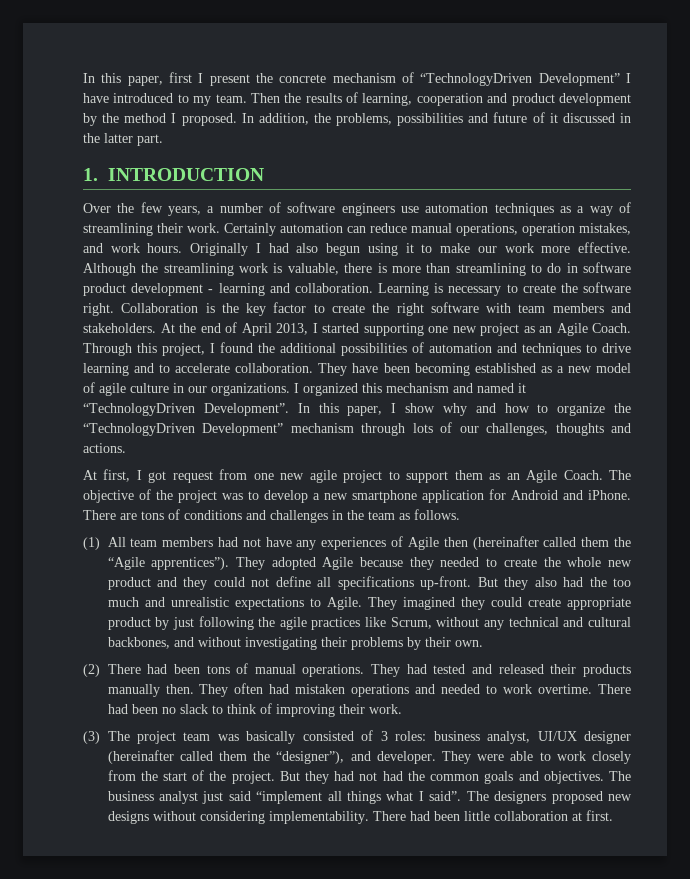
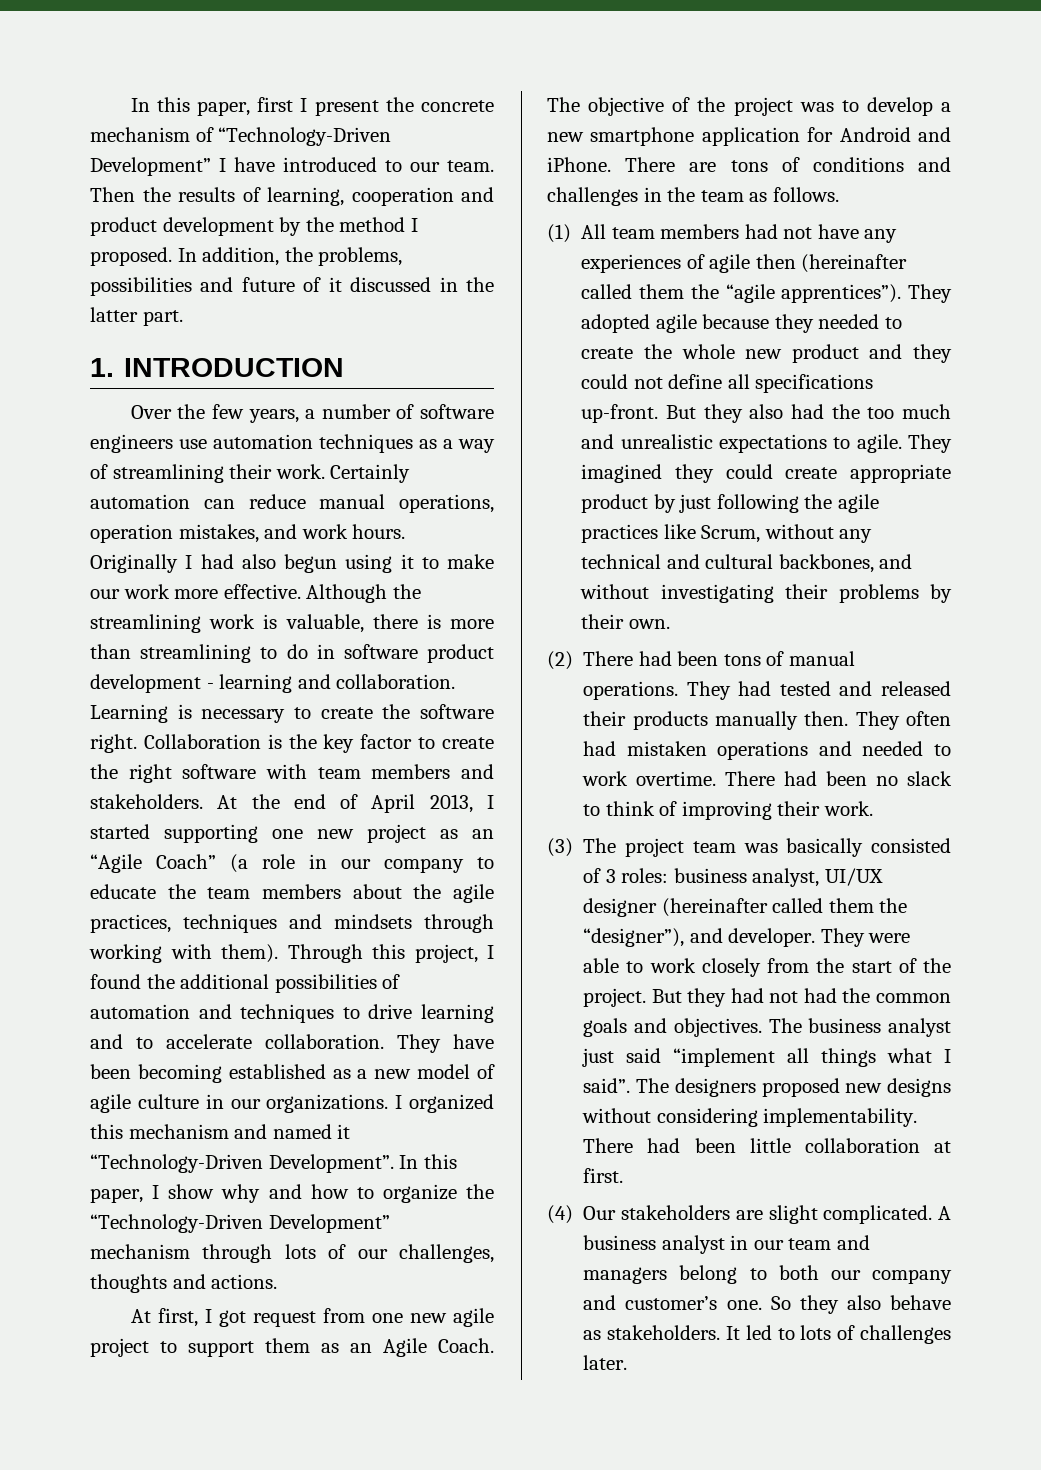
[420,73,533,86] “TechnologyDriven -> [218,127,392,146] “Technology-Driven
[193,96,212,106] my -> [410,162,440,172] our
[556,323,631,336] Agile Coach. -> [90,854,494,873] [90,884,495,903] [90,914,494,933] [89,944,278,963] “Agile Coach” (a role in our company to educate the team members about the agile practices, techniques and mindsets through working with them).
[83,403,195,416] “TechnologyDriven -> [90,1154,263,1173] “Technology-Driven
[83,423,195,436] “TechnologyDriven -> [90,1214,263,1233] “Technology-Driven
[407,537,439,550] Agile -> [709,254,751,273] agile
[107,557,145,570] “Agile -> [725,284,775,303] “agile
[322,557,354,570] Agile -> [655,314,697,333] agile
[326,597,362,610] Agile. -> [856,434,902,453] agile.
(613, 815) none -> [547,1205,951,1224] [583,1235,870,1254] [583,1265,952,1284] [583,1295,951,1314] [583,1325,951,1344] [583,1355,628,1370] // (4) Our stakeholders are slight complicated. A business analyst in our team and managers belong to both our company and customer’s one. So they also behave as stakeholders. It led to lots of challenges later.

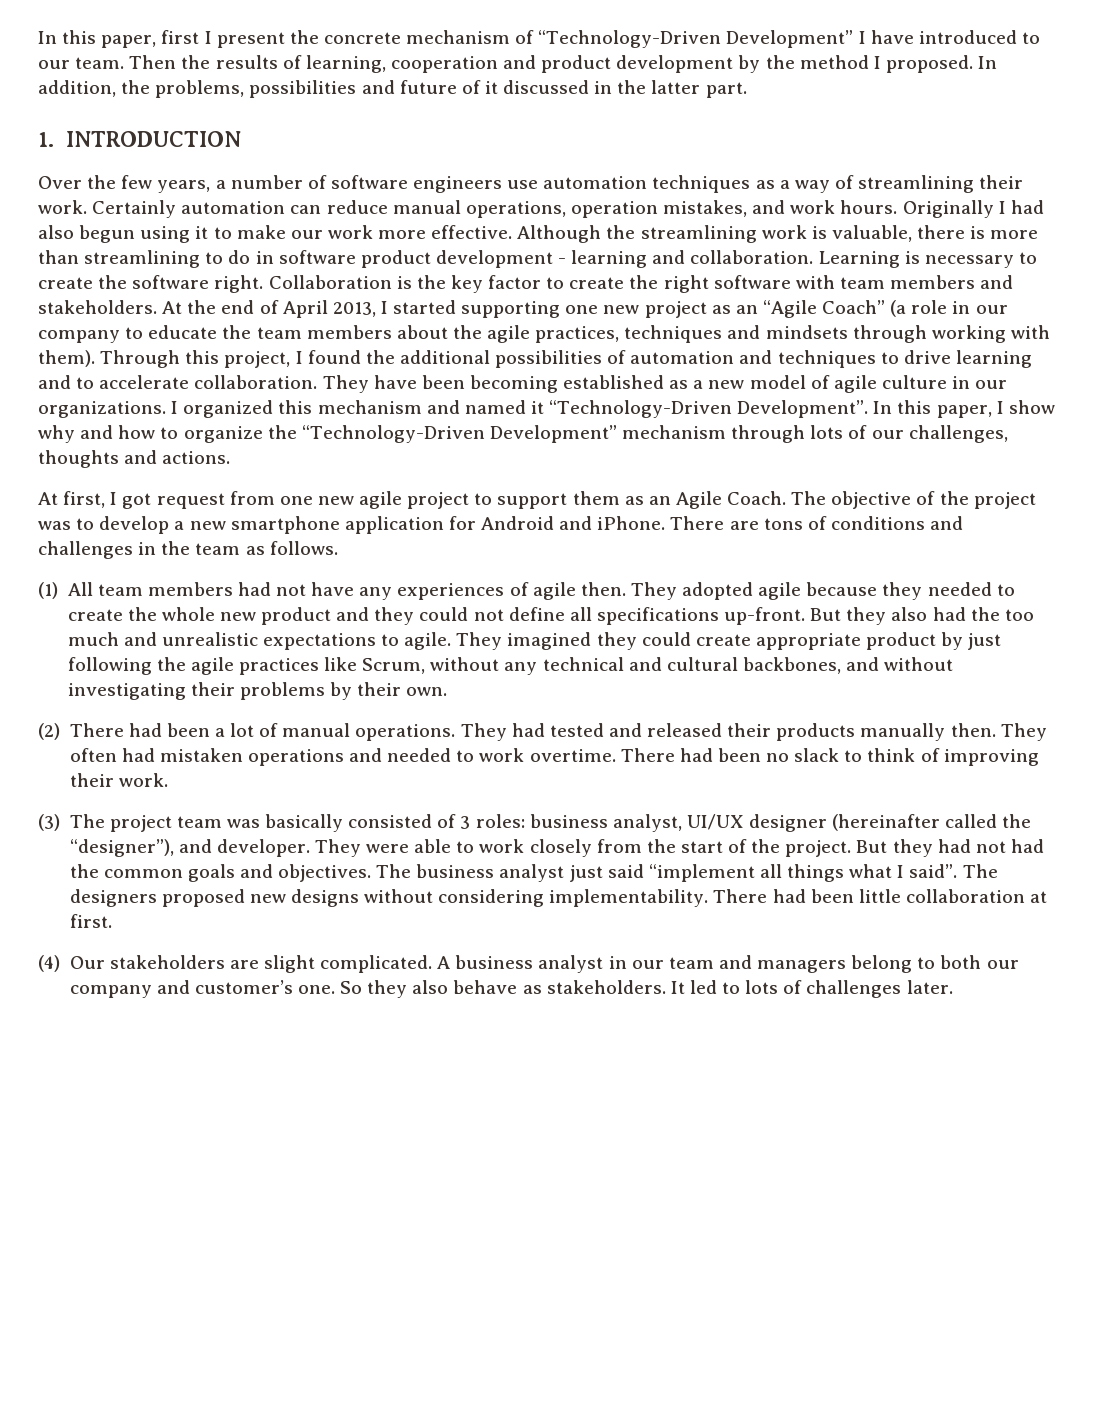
[755,254,908,273] [581,284,902,303] then (hereinafter called them the “agile apprentices”). -> [580,582,626,596] then.
[723,654,761,666] tons -> [214,723,255,737] a lot
[828,898,874,913] them -> (998, 821) none

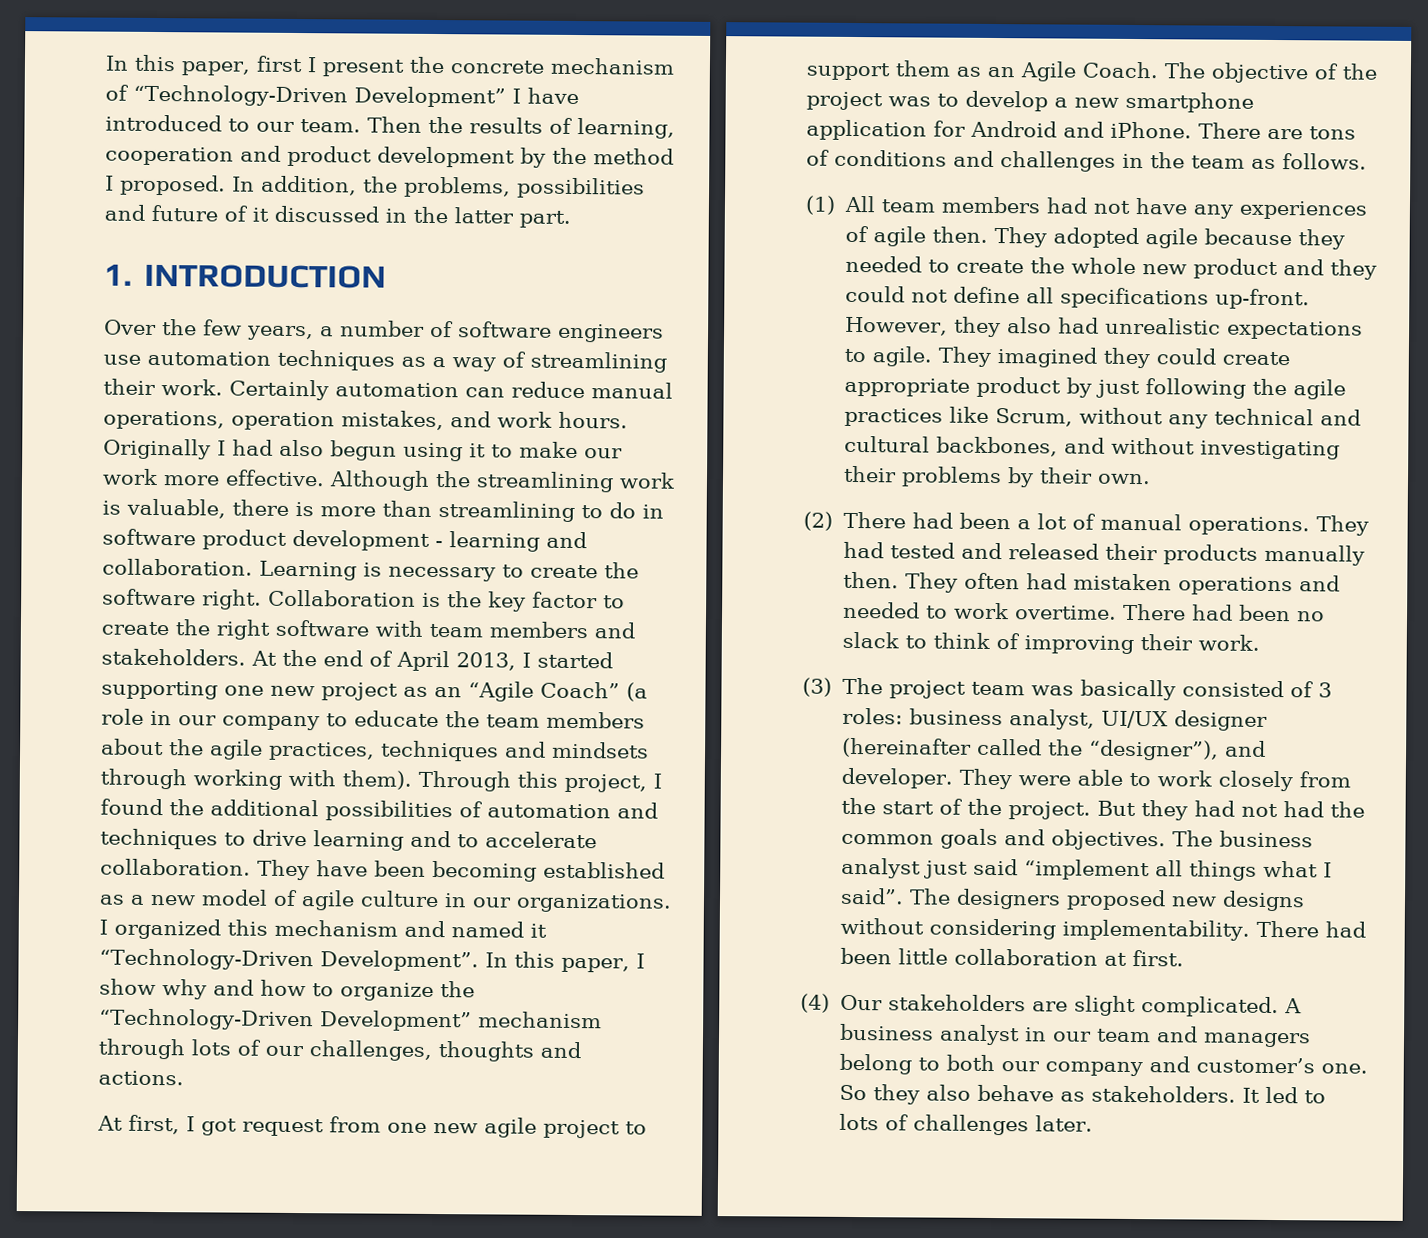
[810,608,842,621] But -> [844,316,948,336] However,
[970,607,1034,621] [67,632,157,646] the too much and -> (1099, 325) none

